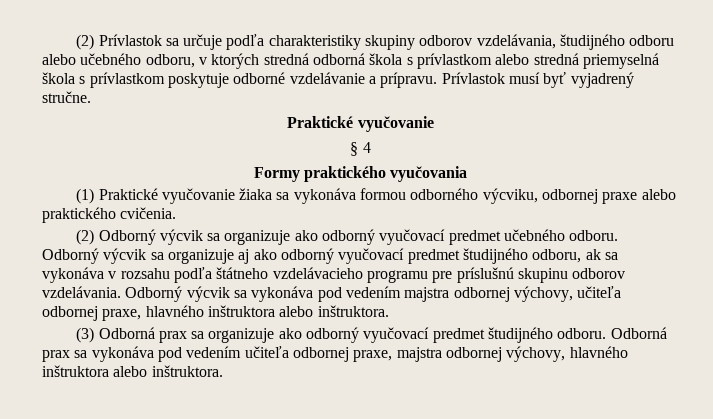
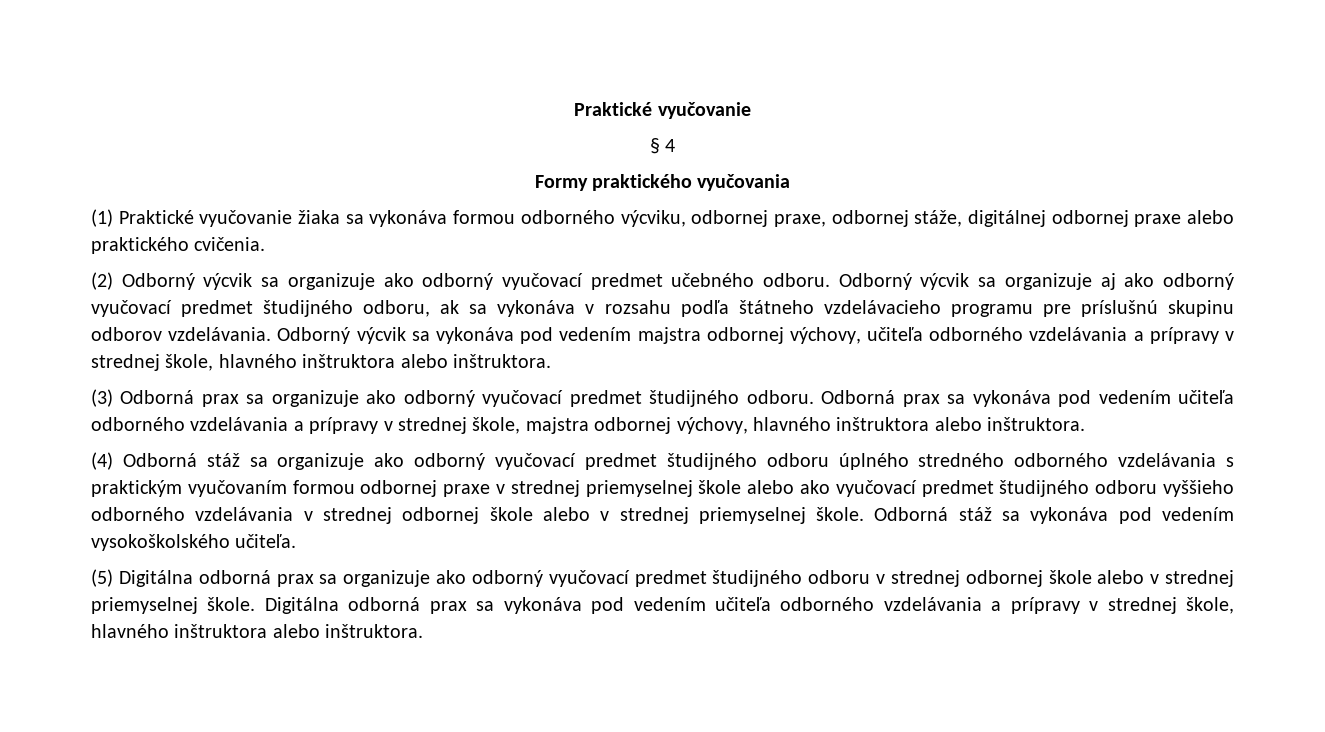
[76,34,675,50] [42,53,659,69] [42,72,634,88] [42,91,91,103] (2) Prívlastok sa určuje podľa charakteristiky skupiny odborov vzdelávania, študijného odboru alebo učebného odboru, v ktorých stredná odborná škola s prívlastkom alebo stredná priemyselná škola s prívlastkom poskytuje odborné vzdelávanie a prípravu. Prívlastok musí byť vyjadrený stručne. // -> (574, 109) none
(599, 196) none -> [773,210,1129,227] praxe, odbornej stáže, digitálnej odbornej
[42,306,142,321] odbornej praxe, -> [929,327,1234,344] [91,354,214,371] odborného vzdelávania a prípravy v strednej škole,
[292,347,393,362] odbornej praxe, -> [91,417,521,434] odborného vzdelávania a prípravy v strednej škole,
(223, 371) none -> [91,452,1234,470] [91,480,1234,497] [91,507,1234,524] [91,534,297,551] [91,569,1234,587] [91,597,1234,614] [91,624,424,638] // (4) Odborná stáž sa organizuje ako odborný vyučovací predmet študijného odboru úplného stredného odborného vzdelávania s praktickým vyučovaním formou odbornej praxe v strednej priemyselnej škole alebo ako vyučovací predmet študijného odboru vyššieho odborného vzdelávania v strednej odbornej škole alebo v strednej priemyselnej škole. Odborná stáž sa vykonáva pod vedením vysokoškolského učiteľa. // (5) Digitálna odborná prax sa organizuje ako odborný vyučovací predmet študijného odboru v strednej odbornej škole alebo v strednej priemyselnej škole. Digitálna odborná prax sa vykonáva pod vedením učiteľa odborného vzdelávania a prípravy v strednej škole, hlavného inštruktora alebo inštruktora.

